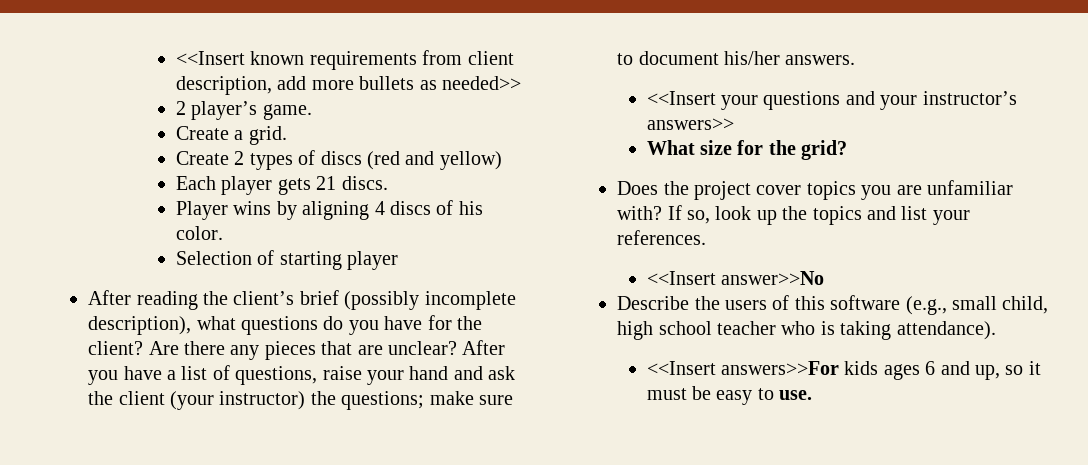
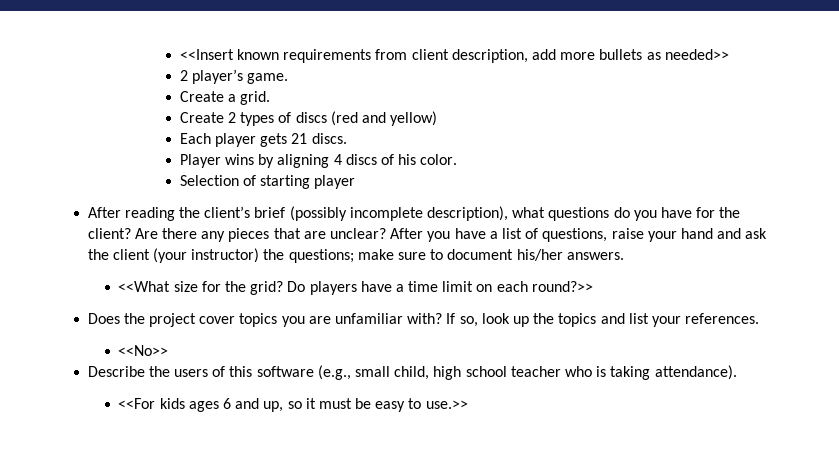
[646,91,1017,110] [646,118,734,130] [646,140,848,160] <<Insert your questions and your instructor’s answers>> // What size for the grid? -> [118,281,593,295] <<What size for the grid? Do players have a time limit on each round?>>
[646,271,824,285] <<Insert answer>>No -> [118,345,169,356] <<No>>
[646,361,839,375] <<Insert answers>>For -> [118,398,156,409] <<For
[779,390,813,400] use. -> [425,400,468,409] use.>>

